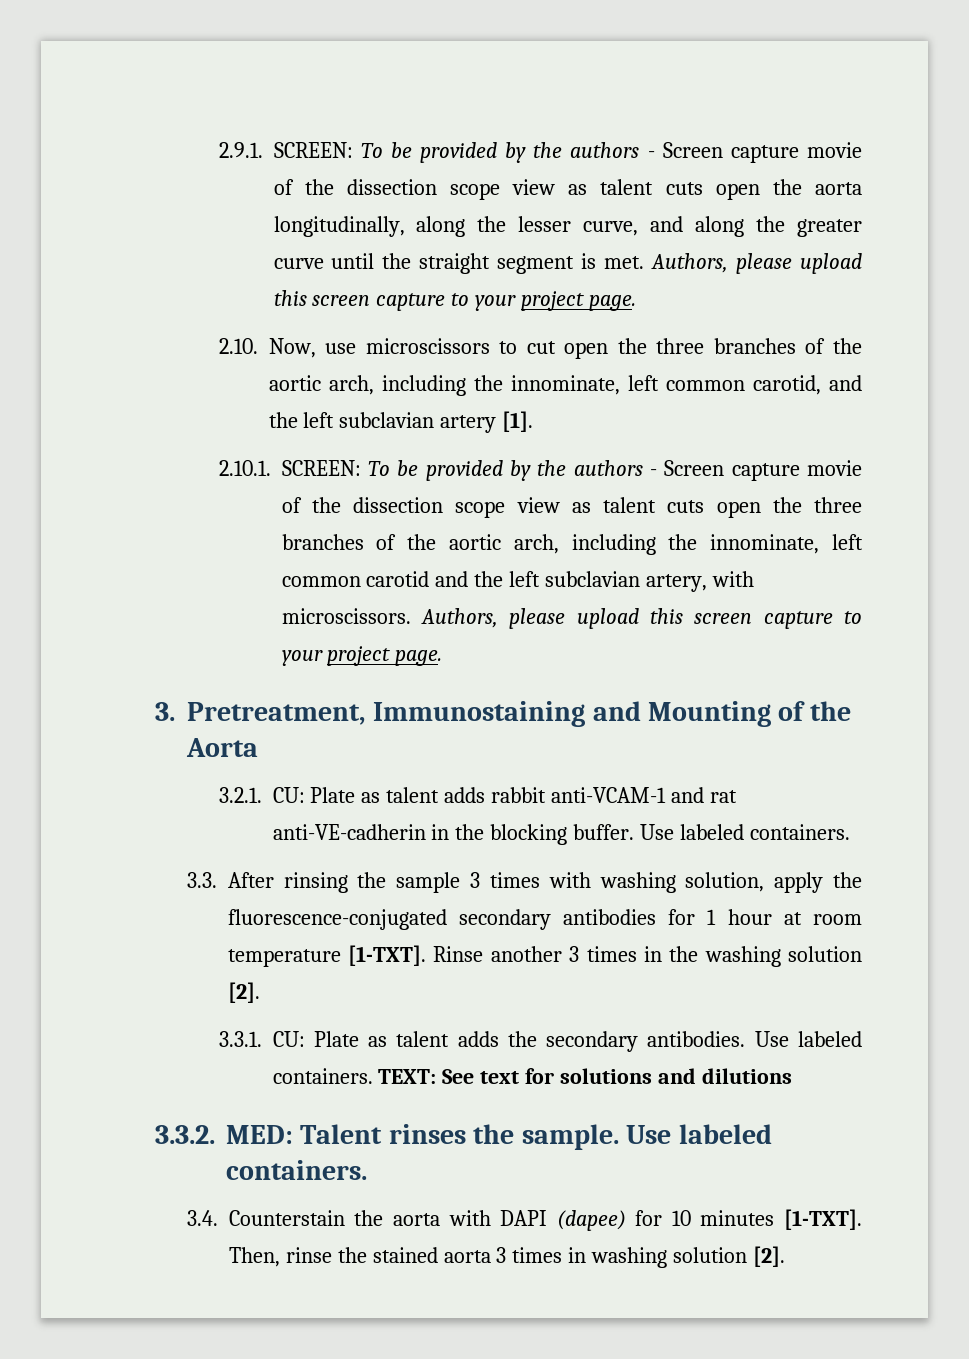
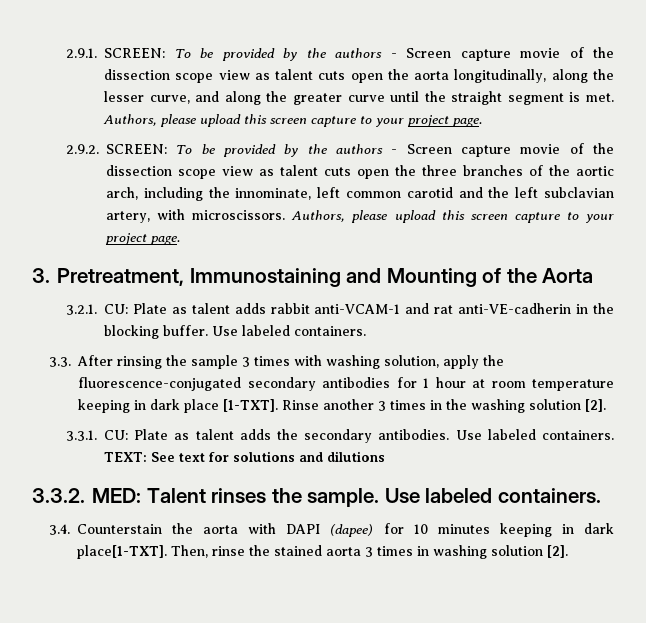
[218,338,863,359] [268,375,863,396] [268,411,534,433] [218,460,271,476] 2.10. Now, use microscissors to cut open the three branches of the aortic arch, including the innominate, left common carotid, and the left subclavian artery [1]. // 2.10.1. -> [66,144,100,154] 2.9.2.
(341, 958) none -> [78,399,220,413] keeping in dark place
[783,1209,862,1230] [1-TXT]. -> [499,523,615,537] [77,545,168,559] keeping in dark place[1-TXT].

